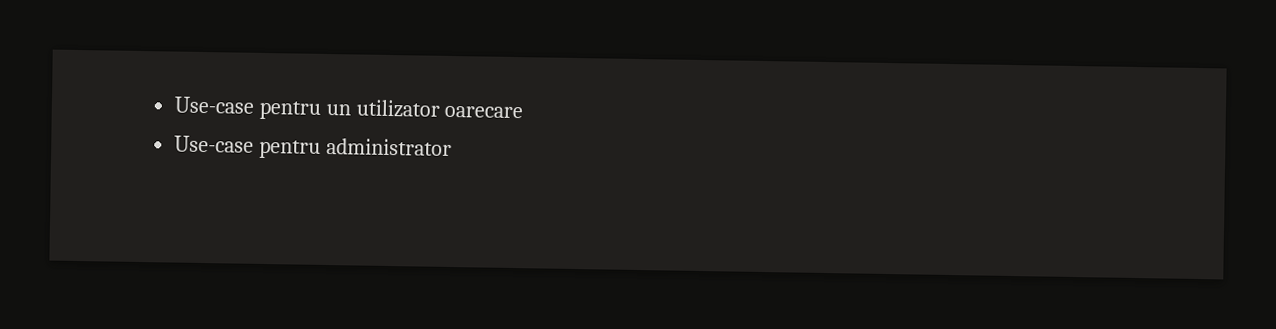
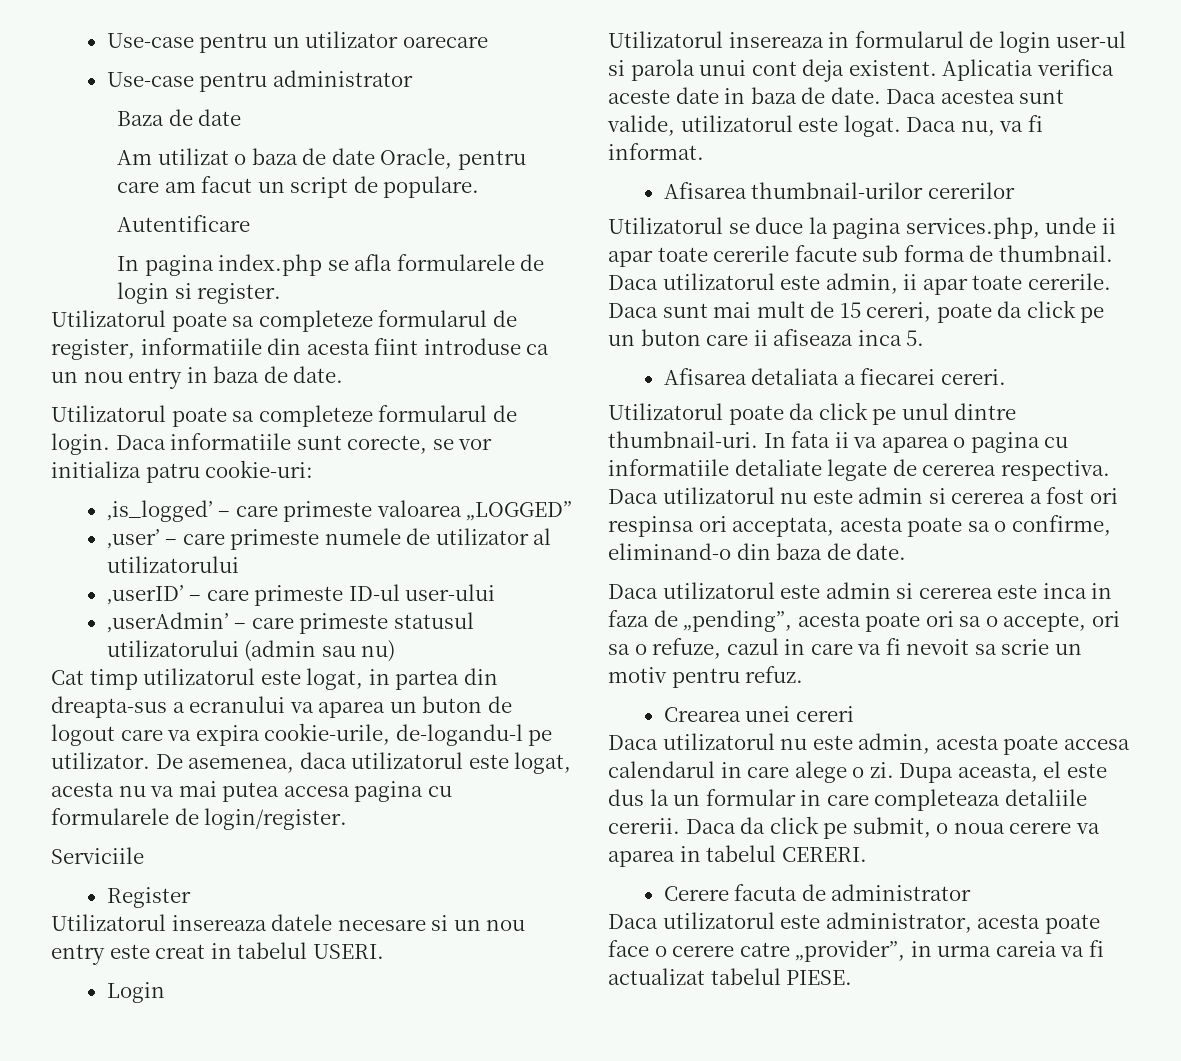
(452, 146) none -> [117,109,242,126] [117,148,526,170] [117,176,480,198] [117,215,251,232] [117,254,545,276] [117,282,282,304] [51,310,517,332] [51,338,550,360] [51,366,344,389] [51,405,517,427] [51,433,493,455] [51,460,314,483] [106,500,573,522] [106,528,552,550] [106,556,239,573] [106,584,496,606] [106,612,474,634] [106,640,396,662] [51,668,498,690] [51,696,512,718] [51,723,553,746] [51,752,572,774] [51,781,452,802] [51,808,348,830] [51,847,144,864] [106,887,191,908] [51,914,526,931] [51,942,384,965] [106,982,165,1003] [608,31,1127,53] [608,59,1114,82] [608,87,1065,104] [607,115,1043,137] [608,143,704,160] [663,182,1015,199] [608,217,1116,239] [608,245,1113,267] [608,273,1111,295] [608,300,1105,323] [608,329,925,346] [663,368,1006,385] [608,402,1017,425] [608,431,1069,453] [608,459,1110,481] [608,487,1118,504] [608,515,1111,537] [608,543,907,560] [608,582,1113,599] [608,610,1120,632] [608,638,1082,659] [608,666,804,688] [663,706,854,722] [608,733,1130,755] [608,761,1107,783] [608,789,1087,811] [608,816,1100,839] [608,845,867,867] [663,884,972,901] [608,912,1100,934] [608,940,1104,962] [608,968,853,985] // Baza de date // Am utilizat o baza de date Oracle, pentru care am facut un script de populare. // Autentificare // In pagina index.php se afla formularele de login si register. // Utilizatorul poate sa completeze formularul de register, informatiile din acesta fiint introduse ca un nou entry in baza de date. // Utilizatorul poate sa completeze formularul de login. Daca informatiile sunt corecte, se vor initializa patru cookie-uri: // ‚is_logged’ – care primeste valoarea „LOGGED” // ‚user’ – care primeste numele de utilizator al utilizatorului // ‚userID’ – care primeste ID-ul user-ului // ‚userAdmin’ – care primeste statusul utilizatorului (admin sau nu) // Cat timp utilizatorul este logat, in partea din dreapta-sus a ecranului va aparea un buton de logout care va expira cookie-urile, de-logandu-l pe utilizator. De asemenea, daca utilizatorul este logat, acesta nu va mai putea accesa pagina cu formularele de login/register. // Serviciile // Register // Utilizatorul insereaza datele necesare si un nou entry este creat in tabelul USERI. // Login // Utilizatorul insereaza in formularul de login user-ul si parola unui cont deja existent. Aplicatia verifica aceste date in baza de date. Daca acestea sunt valide, utilizatorul este logat. Daca nu, va fi informat. // Afisarea thumbnail-urilor cererilor // Utilizatorul se duce la pagina services.php, unde ii apar toate cererile facute sub forma de thumbnail. Daca utilizatorul este admin, ii apar toate cererile. Daca sunt mai mult de 15 cereri, poate da click pe un buton care ii afiseaza inca 5. // Afisarea detaliata a fiecarei cereri. // Utilizatorul poate da click pe unul dintre thumbnail-uri. In fata ii va aparea o pagina cu informatiile detaliate legate de cererea respectiva. Daca utilizatorul nu este admin si cererea a fost ori respinsa ori acceptata, acesta poate sa o confirme, eliminand-o din baza de date. // Daca utilizatorul este admin si cererea este inca in faza de „pending”, acesta poate ori sa o accepte, ori sa o refuze, cazul in care va fi nevoit sa scrie un motiv pentru refuz. // Crearea unei cereri // Daca utilizatorul nu este admin, acesta poate accesa calendarul in care alege o zi. Dupa aceasta, el este dus la un formular in care completeaza detaliile cererii. Daca da click pe submit, o noua cerere va aparea in tabelul CERERI. // Cerere facuta de administrator // Daca utilizatorul este administrator, acesta poate face o cerere catre „provider”, in urma careia va fi actualizat tabelul PIESE.

